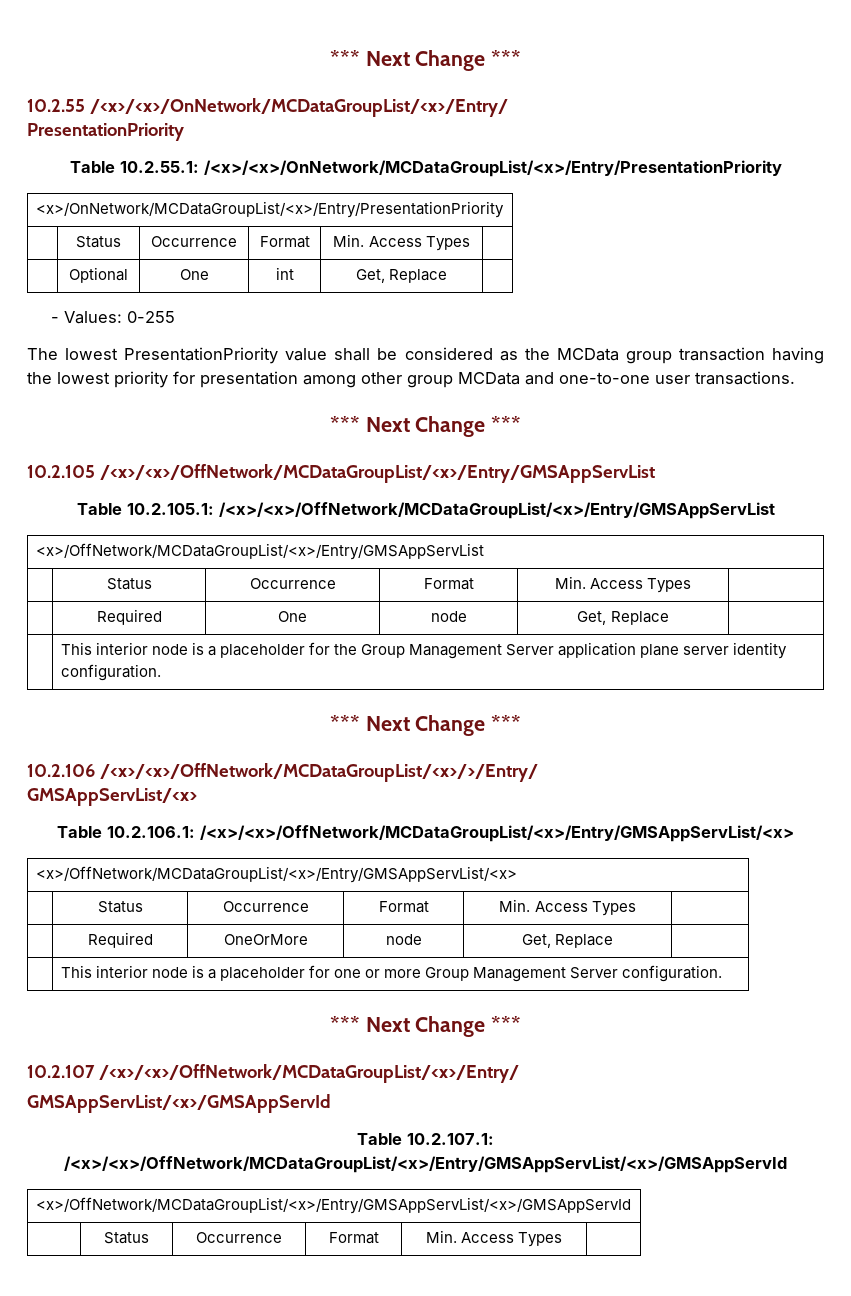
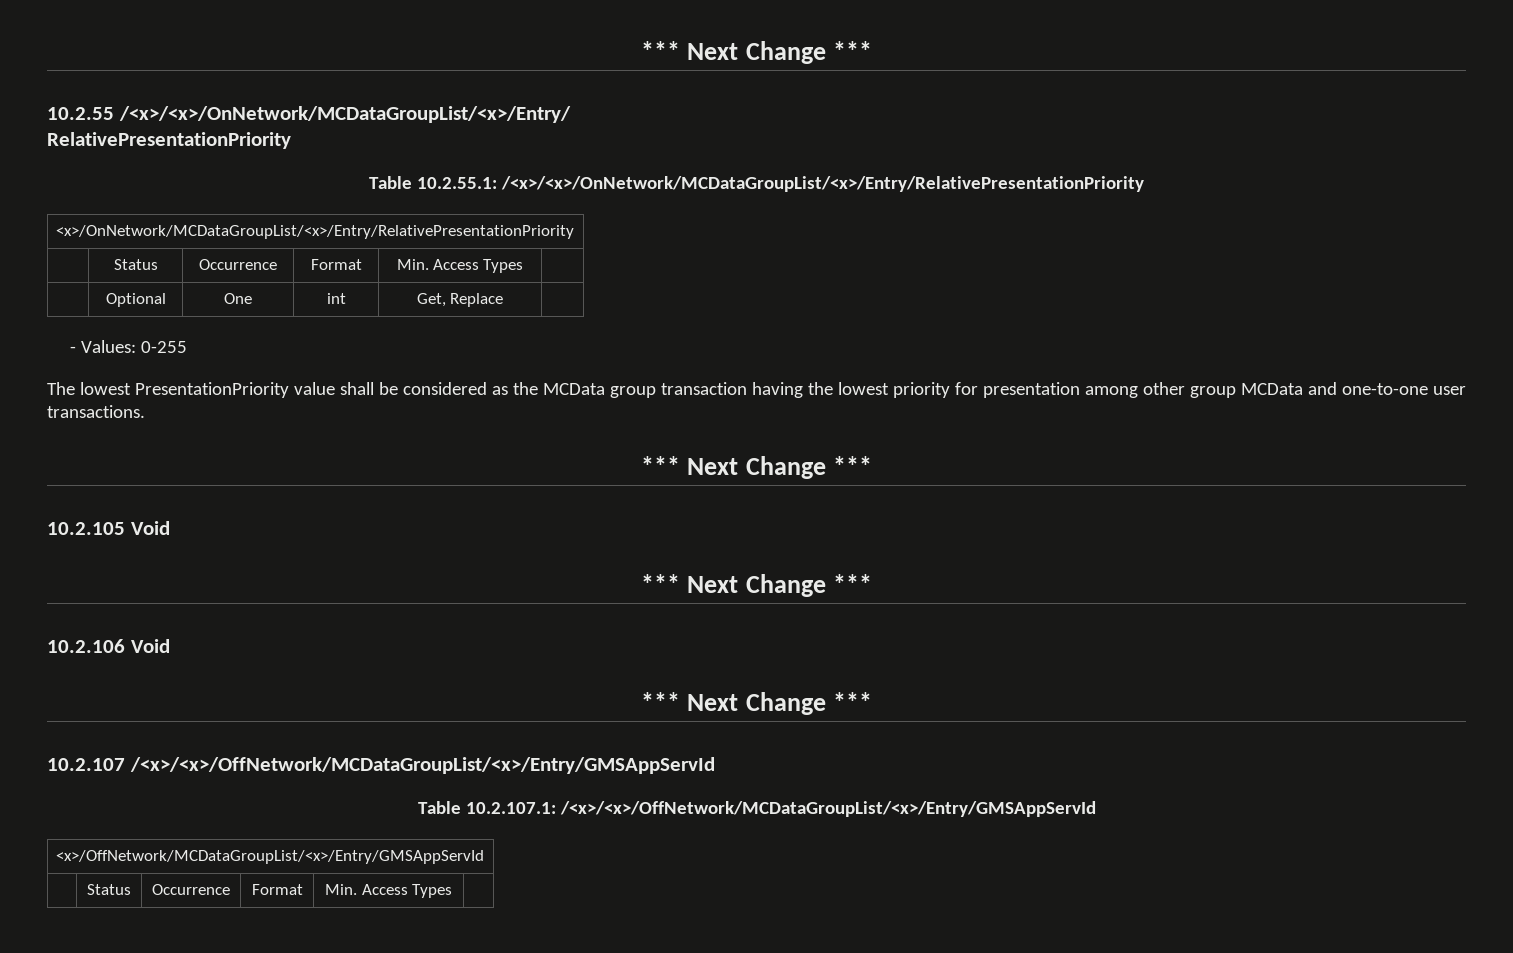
[27,123,184,141] PresentationPriority -> [47,132,291,149] RelativePresentationPriority
[203,160,782,177] [35,201,504,218] /<x>/<x>/OnNetwork/MCDataGroupList/<x>/Entry/PresentationPriority // <x>/OnNetwork/MCDataGroupList/<x>/Entry/PresentationPriority -> [500,176,1144,192] [55,225,574,239] /<x>/<x>/OnNetwork/MCDataGroupList/<x>/Entry/RelativePresentationPriority // <x>/OnNetwork/MCDataGroupList/<x>/Entry/RelativePresentationPriority
[99,464,655,483] [76,502,775,519] [35,543,484,560] [106,578,152,590] [249,578,336,589] [423,578,474,590] [554,576,692,593] [96,609,162,625] [278,611,307,622] [430,611,467,622] [577,611,669,625] [60,642,788,659] [60,664,161,681] [329,715,522,736] [27,763,538,782] [27,788,197,806] [57,825,794,842] [35,866,517,883] [97,901,143,913] [222,901,309,912] [378,901,429,913] [499,899,636,916] [87,932,153,948] [223,934,308,945] [385,934,422,945] [521,934,614,948] [60,965,723,982] [329,1016,522,1037] [27,1064,519,1083] [27,1094,331,1113] [357,1133,494,1145] [64,1156,787,1173] [35,1197,631,1214] [103,1232,149,1244] [196,1232,282,1243] [328,1232,379,1244] [425,1230,563,1247] /<x>/<x>/OffNetwork/MCDataGroupList/<x>/Entry/GMSAppServList // Table 10.2.105.1: /<x>/<x>/OffNetwork/MCDataGroupList/<x>/Entry/GMSAppServList // <x>/OffNetwork/MCDataGroupList/<x>/Entry/GMSAppServList // | Status | Occurrence | Format | Min. Access Types | // | Required | One | node | Get, Replace | // | This interior node is a placeholder for the Group Management Server application plane server identity configuration. // *** Next Change *** // 10.2.106 /<x>/<x>/OffNetwork/MCDataGroupList/<x>/>/Entry/ // GMSAppServList/<x> // Table 10.2.106.1: /<x>/<x>/OffNetwork/MCDataGroupList/<x>/Entry/GMSAppServList/<x> // <x>/OffNetwork/MCDataGroupList/<x>/Entry/GMSAppServList/<x> // | Status | Occurrence | Format | Min. Access Types | // | Required | OneOrMore | node | Get, Replace | // | This interior node is a placeholder for one or more Group Management Server configuration. // *** Next Change *** // 10.2.107 /<x>/<x>/OffNetwork/MCDataGroupList/<x>/Entry/ // GMSAppServList/<x>/GMSAppServId // Table 10.2.107.1: /<x>/<x>/OffNetwork/MCDataGroupList/<x>/Entry/GMSAppServList/<x>/GMSAppServId // <x>/OffNetwork/MCDataGroupList/<x>/Entry/GMSAppServList/<x>/GMSAppServId // | Status | Occurrence | Format | Min. Access Types | -> [130,521,170,535] [641,574,872,597] [47,639,170,653] [641,692,872,715] [47,757,715,774] [417,801,1096,817] [55,850,484,864] [87,884,131,895] [152,884,230,895] [251,884,303,895] [325,884,452,898] Void // *** Next Change *** // 10.2.106 Void // *** Next Change *** // 10.2.107 /<x>/<x>/OffNetwork/MCDataGroupList/<x>/Entry/GMSAppServId // Table 10.2.107.1: /<x>/<x>/OffNetwork/MCDataGroupList/<x>/Entry/GMSAppServId // <x>/OffNetwork/MCDataGroupList/<x>/Entry/GMSAppServId // | Status | Occurrence | Format | Min. Access Types |

